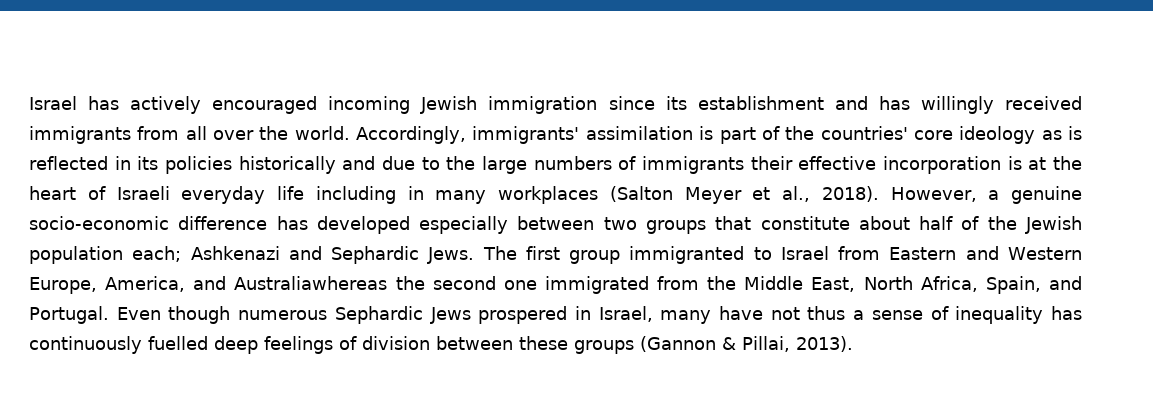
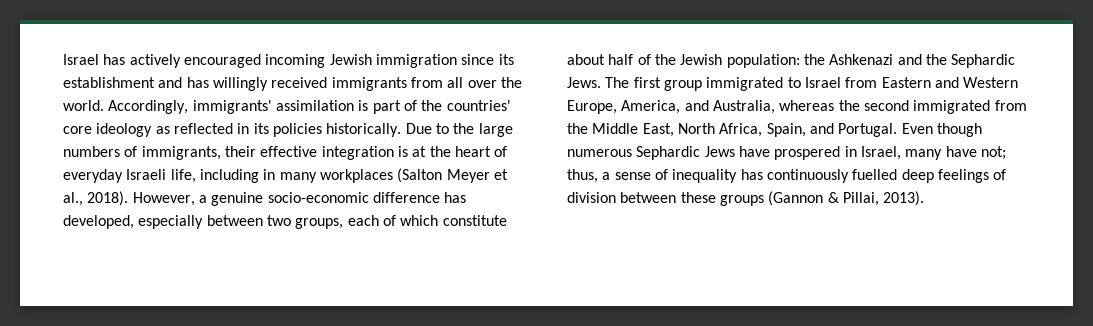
[1068,126,1083,140] is -> (170, 130) none
[238,156,415,174] historically and due -> [326,123,432,137] historically. Due
[642,156,744,174] immigrants -> [141,146,221,160] immigrants,
[882,156,1001,174] incorporation -> [321,146,394,160] integration
[116,186,304,204] Israeli everyday life -> [63,169,196,183] everyday Israeli life,
[316,216,410,234] developed -> [63,215,134,229] developed,
[646,216,752,234] groups that -> [295,215,439,229] groups, each of which
[29,246,182,264] population each; -> [726,54,825,68] population: the
(322, 253) none -> [925,54,947,65] the
[629,246,745,264] immigranted -> [706,77,784,91] immigrated
[234,276,388,290] Australiawhereas -> [712,100,835,114] Australia, whereas
[503,280,537,290] one -> (909, 105) none
(471, 315) none -> [738,146,770,157] have
[770,306,846,320] not thus -> [980,146,1006,160] [567,169,598,183] not; thus,

